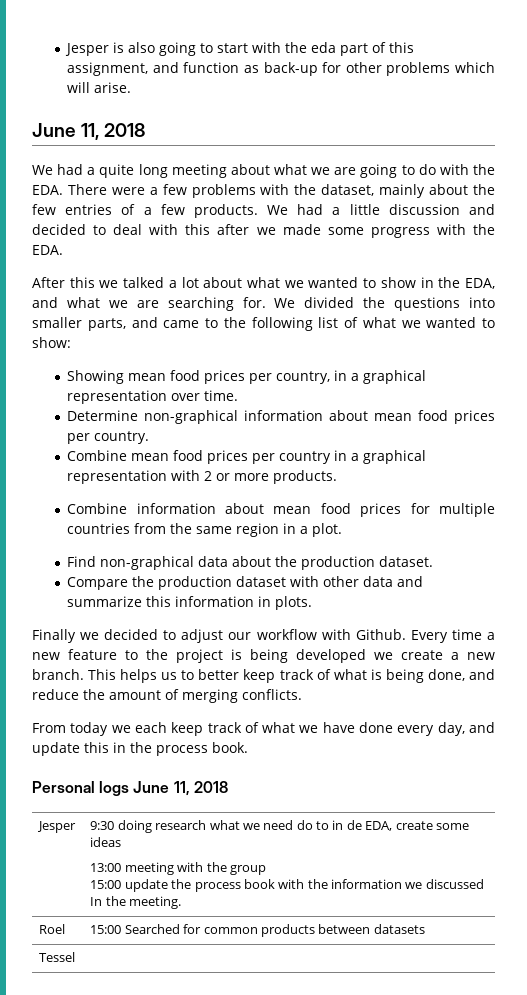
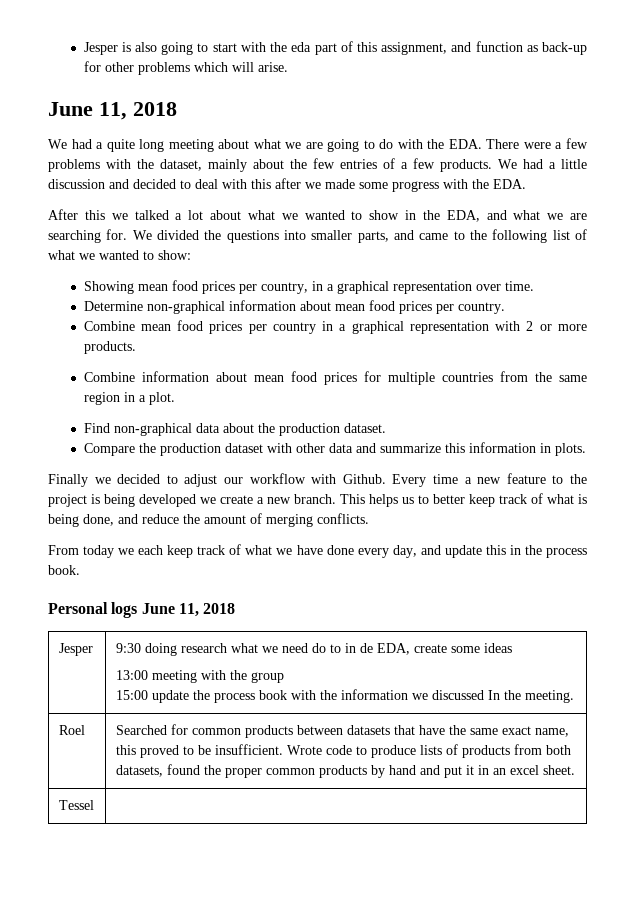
[90,925,122,934] 15:00 -> (85, 730) none
(425, 929) none -> [393,725,569,737] [115,744,571,758] [115,764,575,778] that have the same exact name, this proved to be insufficient. Wrote code to produce lists of products from both datasets, found the proper common products by hand and put it in an excel sheet.

